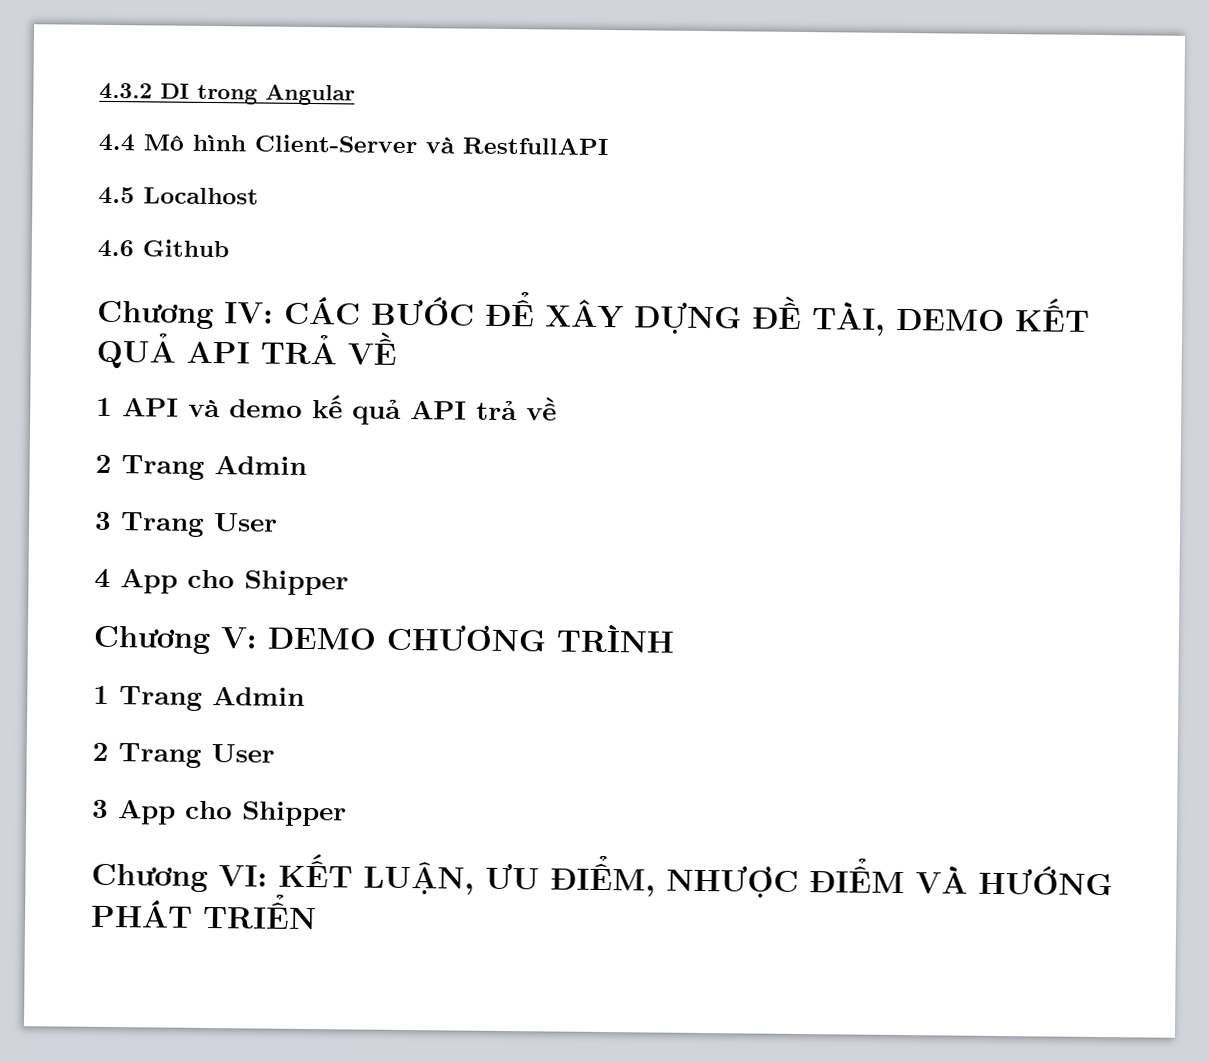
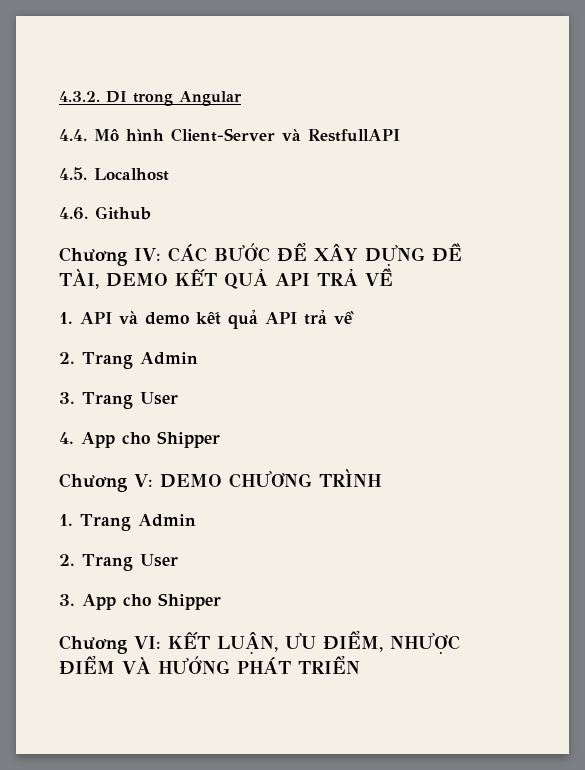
[99,82,153,100] 4.3.2 -> [59,91,100,102] 4.3.2.
[98,133,135,152] 4.4 -> [59,129,87,141] 4.4.
[98,186,135,205] 4.5 -> [59,167,87,180] 4.5.
[97,239,134,258] 4.6 -> [59,207,88,220] 4.6.
[96,397,113,417] 1 -> [59,312,73,324] 1.
[312,395,343,419] kế -> [196,312,221,325] kết
[95,454,307,480] [94,511,278,537] [94,568,111,589] 2 Trang Admin // 3 Trang User // 4 -> [59,352,198,369] [59,392,178,409] [59,432,74,444] 2. Trang Admin // 3. Trang User // 4.
[93,685,305,711] [92,742,275,768] [92,799,109,818] 1 Trang Admin // 2 Trang User // 3 -> [59,514,196,531] [59,554,178,571] [59,594,75,606] 1. Trang Admin // 2. Trang User // 3.

